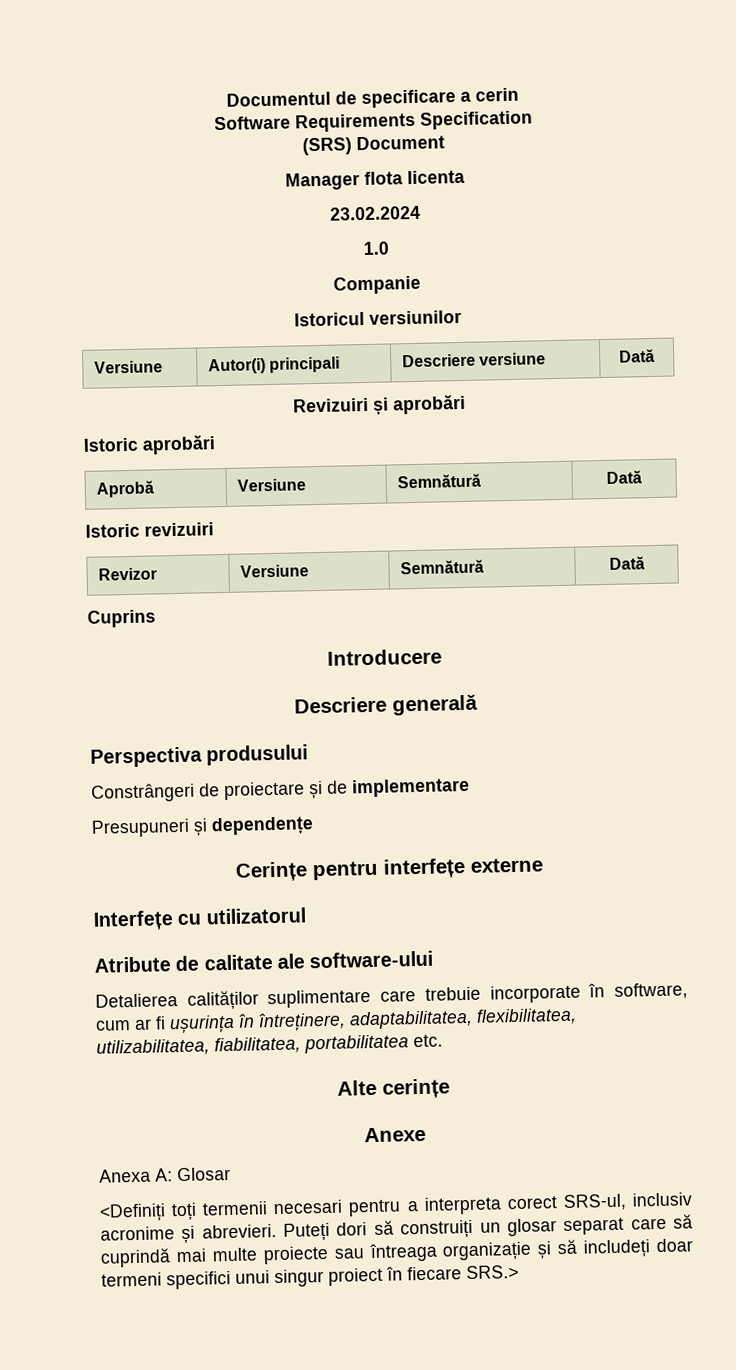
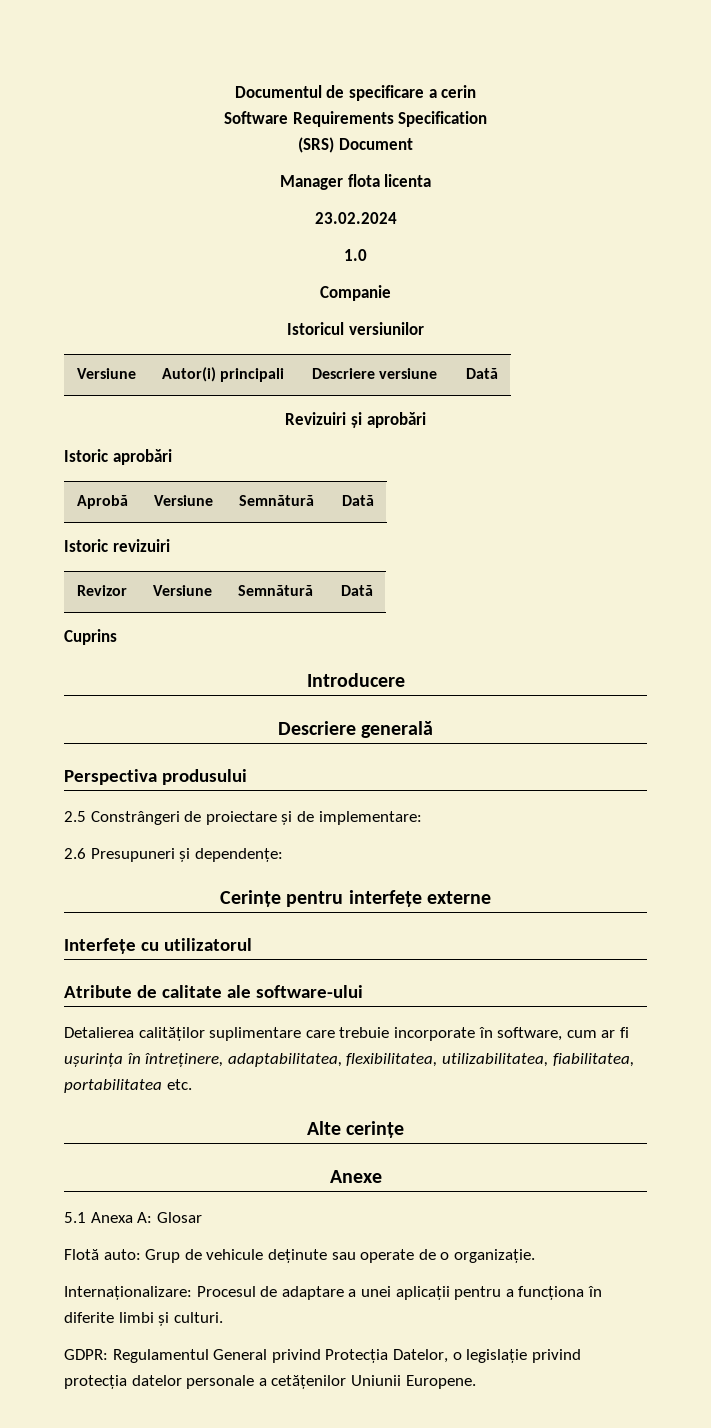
(309, 755) none -> [64,811,86,822] 2.5
[351,777,470,798] implementare // -> [318,811,422,825] [64,848,86,859] implementare: // 2.6
[211,816,314,836] dependențe -> [194,848,283,862] dependențe:
(426, 1134) none -> [64,1212,86,1223] 5.1
[99,1192,692,1222] [100,1214,694,1244] [100,1238,693,1268] [101,1264,519,1290] <Definiți toți termenii necesari pentru a interpreta corect SRS-ul, inclusiv acronime și abrevieri. Puteți dori să construiți un glosar separat care să cuprindă mai multe proiecte sau întreaga organizație și să includeți doar termeni specifici unui singur proiect în fiecare SRS.> -> [64,1249,535,1263] [64,1286,602,1300] [64,1312,223,1326] [64,1349,581,1363] [64,1375,476,1389] Flotă auto: Grup de vehicule deținute sau operate de o organizație. // Internaționalizare: Procesul de adaptare a unei aplicații pentru a funcționa în diferite limbi și culturi. // GDPR: Regulamentul General privind Protecția Datelor, o legislație privind protecția datelor personale a cetățenilor Uniunii Europene.

